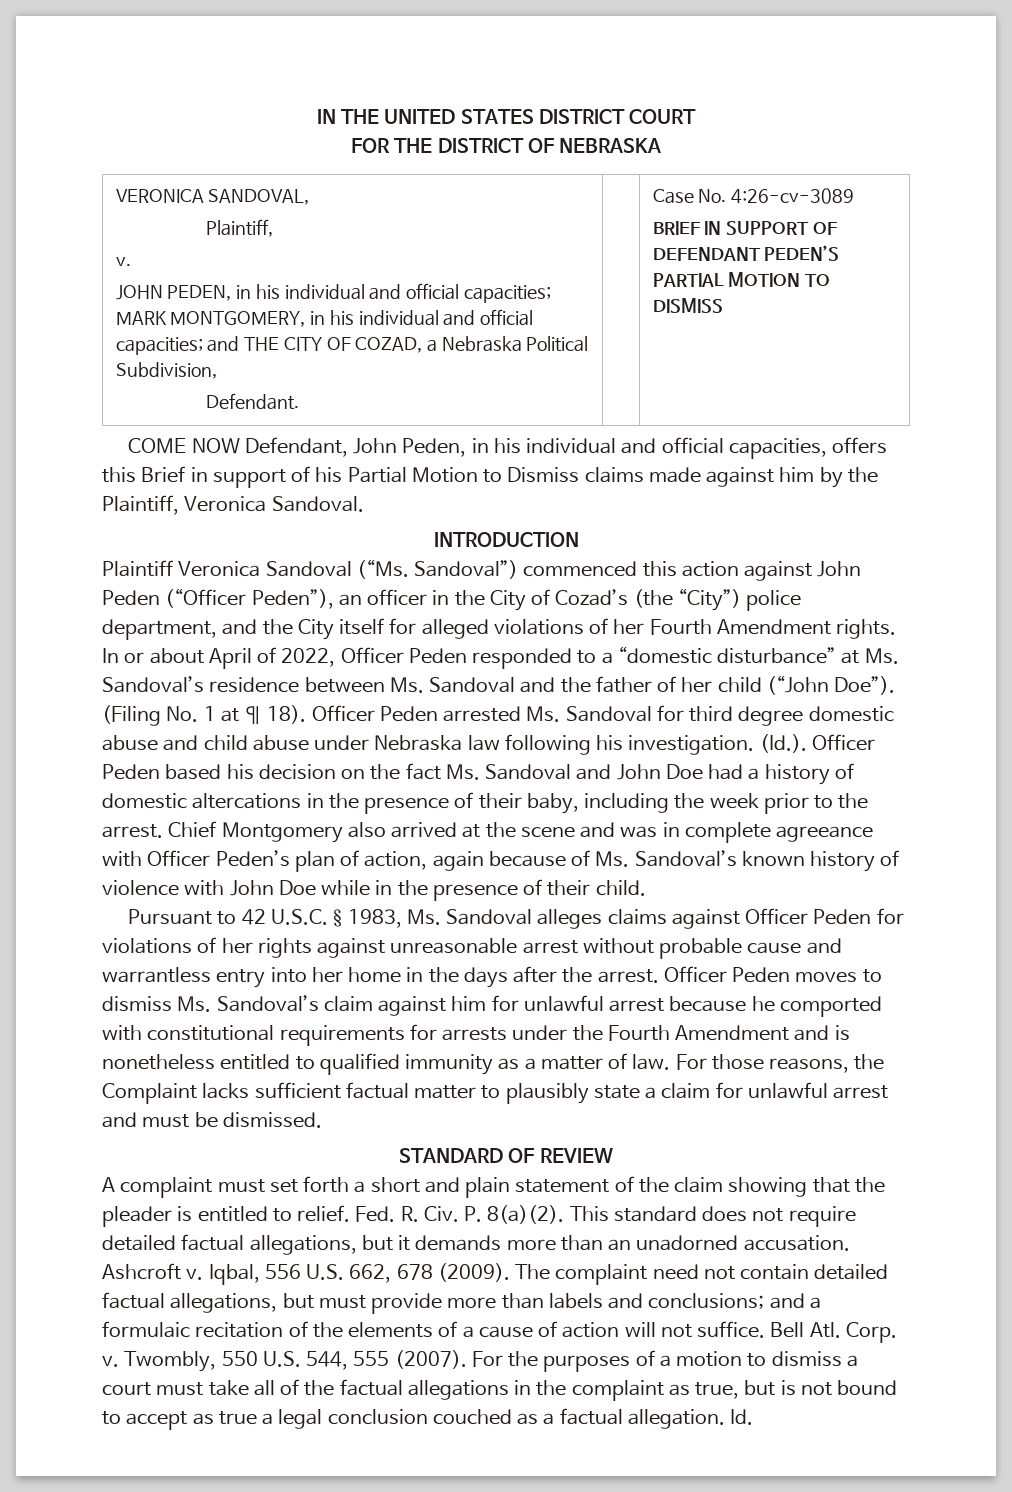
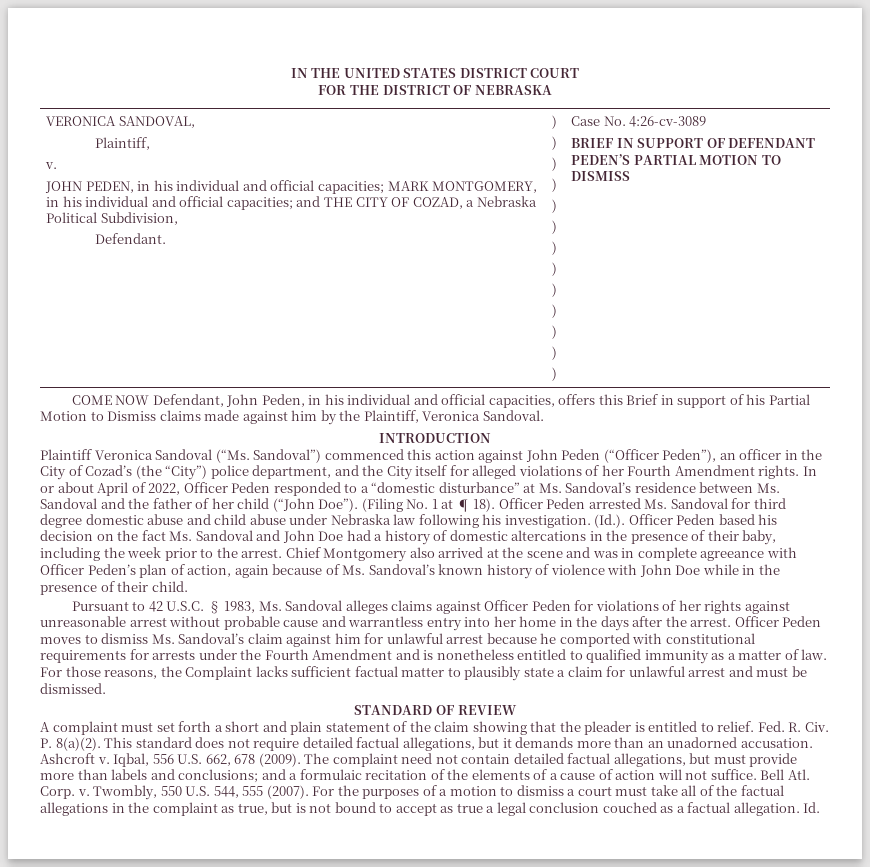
(300, 401) none -> [552,115,558,129] [552,136,558,150] [552,157,558,171] [552,178,558,192] [552,199,558,213] [552,220,558,234] [552,241,558,255] [552,262,558,276] [552,283,558,297] [552,304,558,318] [552,325,558,339] [552,346,558,360] [552,367,558,381] ) // ) // ) // ) // ) // ) // ) // ) // ) // ) // ) // ) // )

